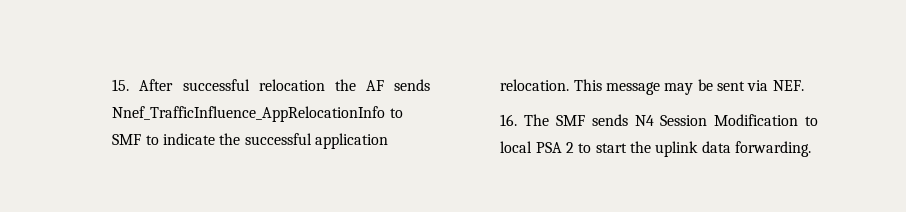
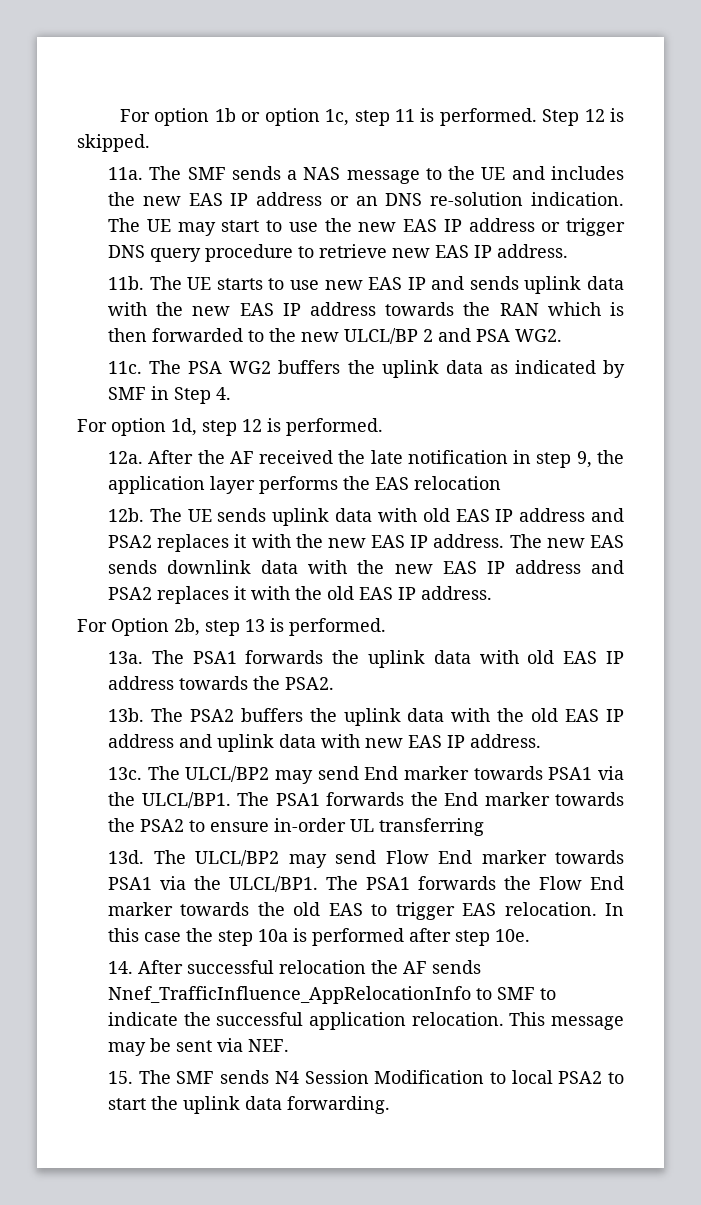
[112,79,130,91] 15. -> [119,108,625,126] [77,134,150,152] [108,166,624,184] [108,192,624,206] [108,218,625,236] [108,244,569,262] [108,276,624,294] [108,302,624,316] [108,328,563,344] [108,360,625,378] [108,386,232,404] [77,418,383,436] [108,450,624,468] [108,476,502,494] [108,508,624,526] [108,534,624,552] [108,560,624,574] [108,586,493,604] [77,618,386,636] [108,650,624,668] [108,676,335,690] [108,708,624,726] [108,734,542,752] [108,766,624,784] [108,792,624,808] [108,818,485,836] [108,850,624,868] [108,876,624,892] [108,902,624,920] [108,928,531,946] [108,961,134,974] For option 1b or option 1c, step 11 is performed. Step 12 is skipped. // 11a. The SMF sends a NAS message to the UE and includes the new EAS IP address or an DNS re-solution indication. The UE may start to use the new EAS IP address or trigger DNS query procedure to retrieve new EAS IP address. // 11b. The UE starts to use new EAS IP and sends uplink data with the new EAS IP address towards the RAN which is then forwarded to the new ULCL/BP 2 and PSA WG2. // 11c. The PSA WG2 buffers the uplink data as indicated by SMF in Step 4. // For option 1d, step 12 is performed. // 12a. After the AF received the late notification in step 9, the application layer performs the EAS relocation // 12b. The UE sends uplink data with old EAS IP address and PSA2 replaces it with the new EAS IP address. The new EAS sends downlink data with the new EAS IP address and PSA2 replaces it with the old EAS IP address. // For Option 2b, step 13 is performed. // 13a. The PSA1 forwards the uplink data with old EAS IP address towards the PSA2. // 13b. The PSA2 buffers the uplink data with the old EAS IP address and uplink data with new EAS IP address. // 13c. The ULCL/BP2 may send End marker towards PSA1 via the ULCL/BP1. The PSA1 forwards the End marker towards the PSA2 to ensure in-order UL transferring // 13d. The ULCL/BP2 may send Flow End marker towards PSA1 via the ULCL/BP1. The PSA1 forwards the Flow End marker towards the old EAS to trigger EAS relocation. In this case the step 10a is performed after step 10e. // 14.
[500,114,518,126] 16. -> [108,1071,134,1084] 15.
[535,142,574,153] PSA 2 -> [558,1071,603,1084] PSA2

